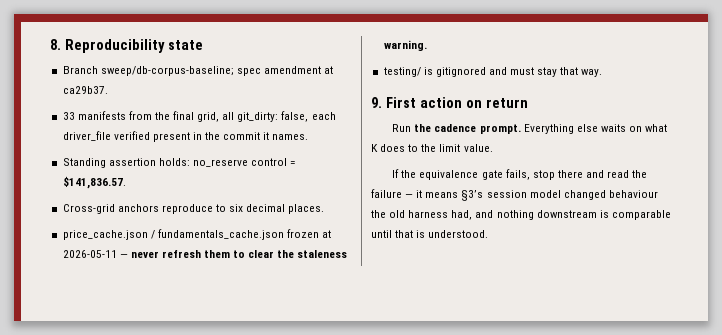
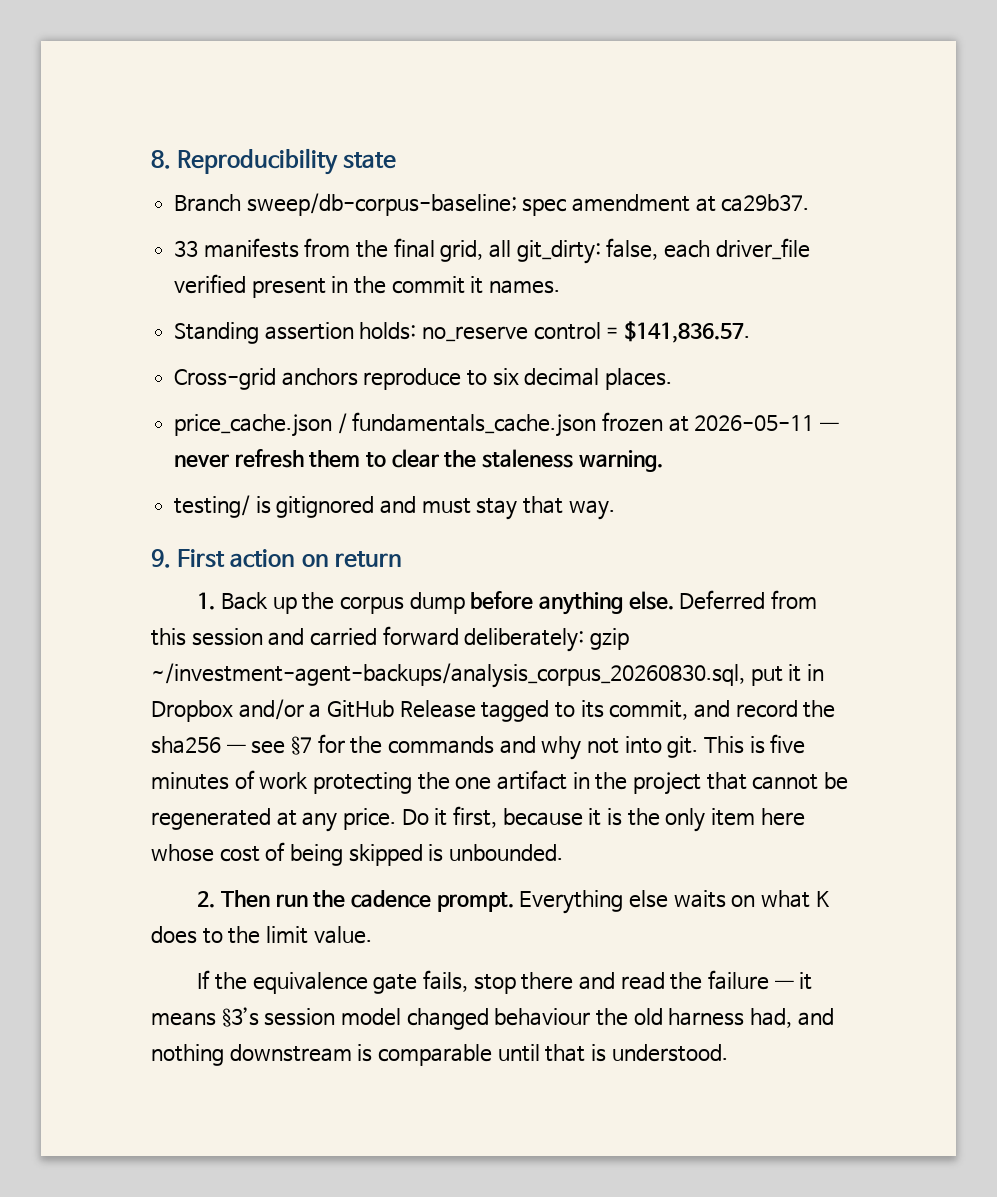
[392,124,412,132] Run -> [197,590,817,615] [151,626,629,652] [151,663,824,688] [151,699,836,722] [151,734,806,760] [151,770,848,795] [151,806,805,832] [151,842,564,866] [197,890,308,908] 1. Back up the corpus dump before anything else. Deferred from this session and carried forward deliberately: gzip ~/investment-agent-backups/analysis_corpus_20260830.sql, put it in Dropbox and/or a GitHub Release tagged to its commit, and record the sha256 — see §7 for the commands and why not into git. This is five minutes of work protecting the one artifact in the project that cannot be regenerated at any price. Do it first, because it is the only item here whose cost of being skipped is unbounded. // 2. Then run

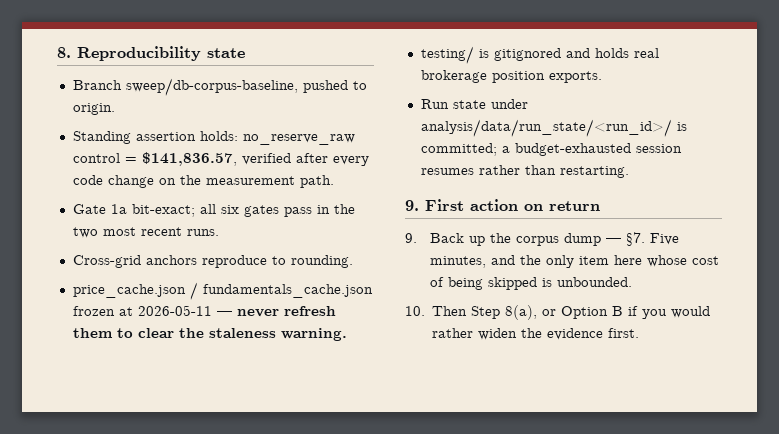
[246,193,810,216] [174,238,810,264] [174,274,561,298] sweep/db-corpus-baseline; spec amendment at ca29b37. // 33 manifests from the final grid, all git_dirty: false, each driver_file verified present in the commit it names. -> [125,78,367,96] [72,103,115,115] sweep/db-corpus-baseline, pushed to origin.
[422,326,529,342] no_reserve -> [242,134,355,145] no_reserve_raw
[624,321,751,343] $141,836.57. -> [141,152,369,166] [72,175,334,188] [72,204,355,217] [72,227,219,238] $141,836.57, verified after every code change on the measurement path. // Gate 1a bit-exact; all six gates pass in the two most recent runs.
[492,368,673,390] six decimal places. -> [290,255,353,268] rounding.
[421,496,615,520] must stay that way. -> [594,48,659,58] [420,70,602,83] [420,99,528,109] [420,119,687,137] [420,143,682,156] [420,165,629,178] holds real brokerage position exports. // Run state under analysis/data/run_state/<run_id>/ is committed; a budget-exhausted session resumes rather than restarting.
[197,592,216,610] 1. -> [405,233,417,243] 9.
[470,590,817,615] [151,626,629,652] [151,663,824,688] [151,699,836,722] [151,734,806,760] [151,770,848,795] [151,806,622,832] before anything else. Deferred from this session and carried forward deliberately: gzip ~/investment-agent-backups/analysis_corpus_20260830.sql, put it in Dropbox and/or a GitHub Release tagged to its commit, and record the sha256 — see §7 for the commands and why not into git. This is five minutes of work protecting the one artifact in the project that cannot be regenerated at any price. Do it first, because it is -> [606,232,680,246] [430,255,516,268] — §7. Five minutes, and
[197,890,830,914] [151,926,372,944] [197,970,813,994] [151,1007,834,1030] [151,1044,728,1066] 2. Then run the cadence prompt. Everything else waits on what K does to the limit value. // If the equivalence gate fails, stop there and read the failure — it means §3’s session model changed behaviour the old harness had, and nothing downstream is comparable until that is understood. -> [405,305,711,320] [432,328,640,340] 10. Then Step 8(a), or Option B if you would rather widen the evidence first.

